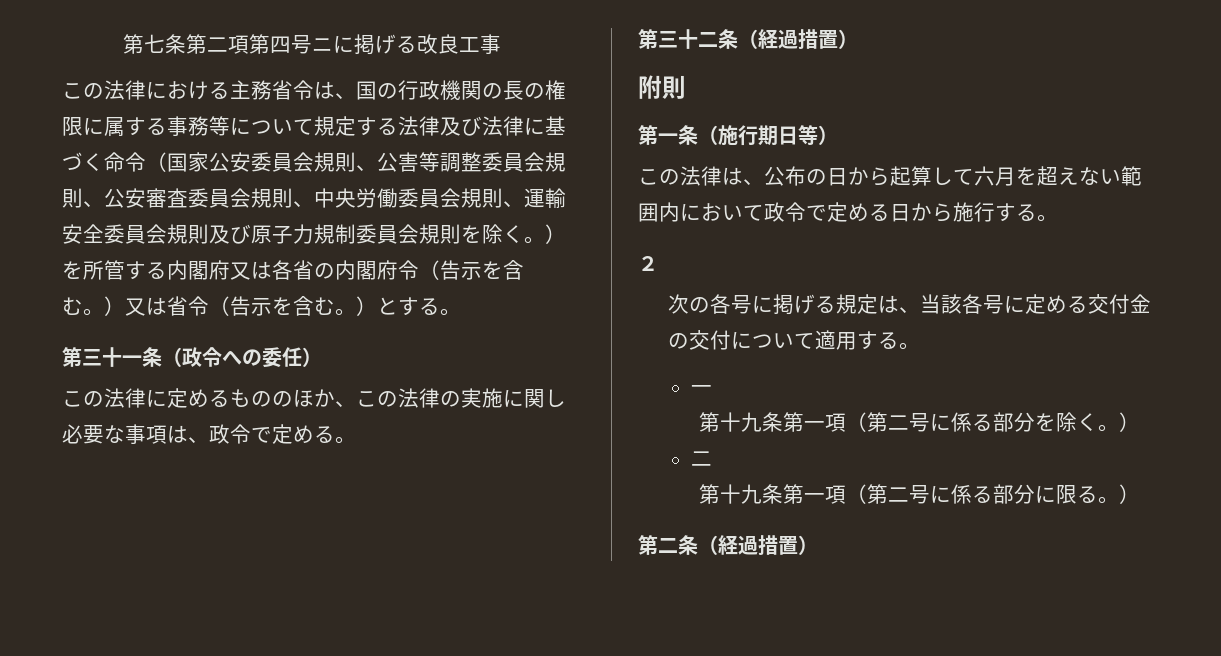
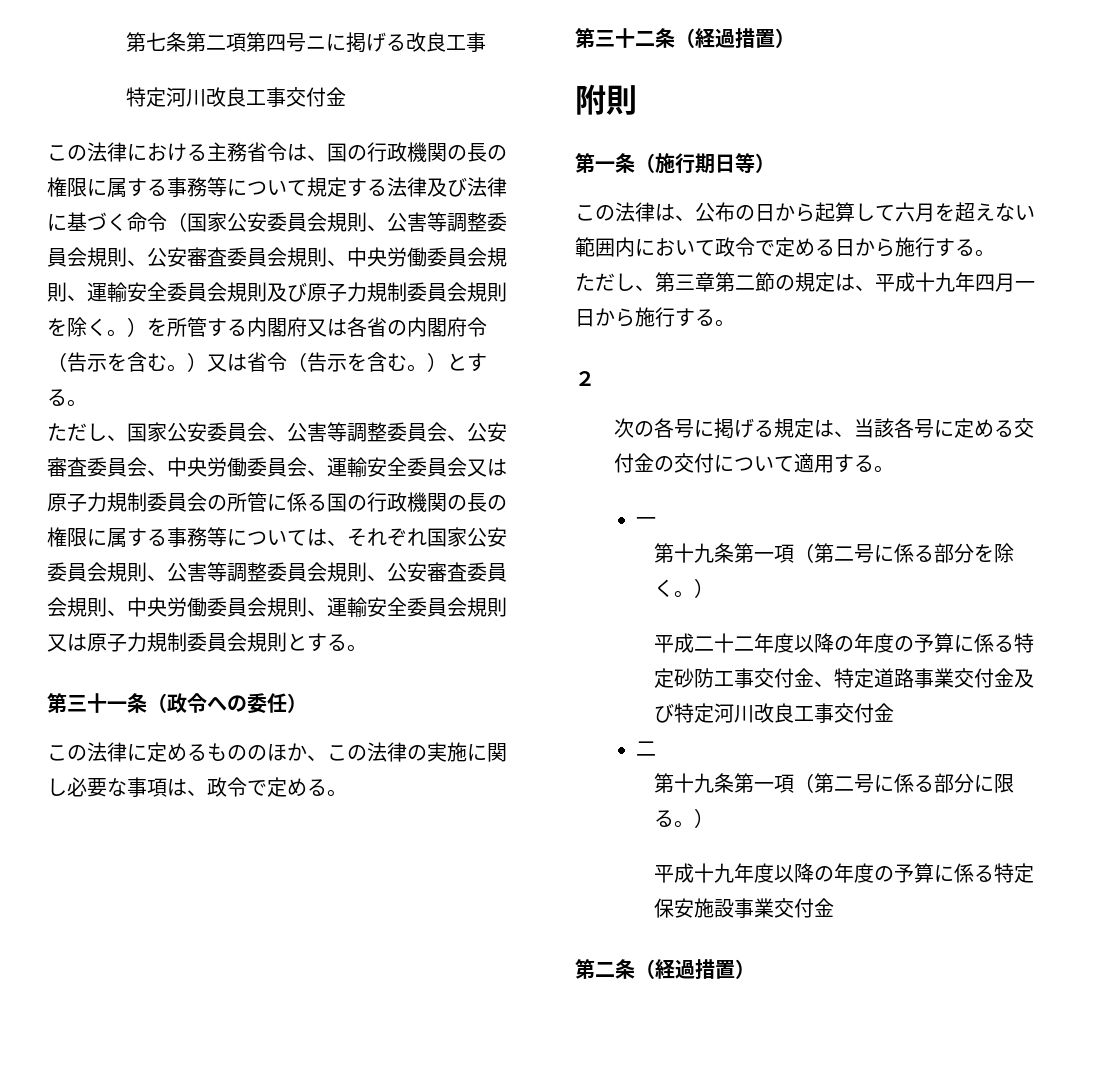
(501, 44) none -> [125,87,346,107] // 特定河川改良工事交付金
(461, 312) none -> [47,422,507,442] [47,457,507,478] [47,492,507,512] [47,527,507,548] [47,562,507,582] [47,597,507,618] [47,632,367,652] // ただし、国家公安委員会、公害等調整委員会、公安審査委員会、中央労働委員会、運輸安全委員会又は原子力規制委員会の所管に係る国の行政機関の長の権限に属する事務等については、それぞれ国家公安委員会規則、公害等調整委員会規則、公安審査委員会規則、中央労働委員会規則、運輸安全委員会規則又は原子力規制委員会規則とする。
(1058, 218) none -> [575,272,1035,292] [575,307,735,327] // ただし、第三章第二節の規定は、平成十九年四月一日から施行する。
(1140, 422) none -> [653,633,1034,653] [653,668,1034,688] [653,703,894,723] // 平成二十二年度以降の年度の予算に係る特定砂防工事交付金、特定道路事業交付金及び特定河川改良工事交付金
(1140, 494) none -> [653,863,1034,883] [653,898,834,918] // 平成十九年度以降の年度の予算に係る特定保安施設事業交付金

